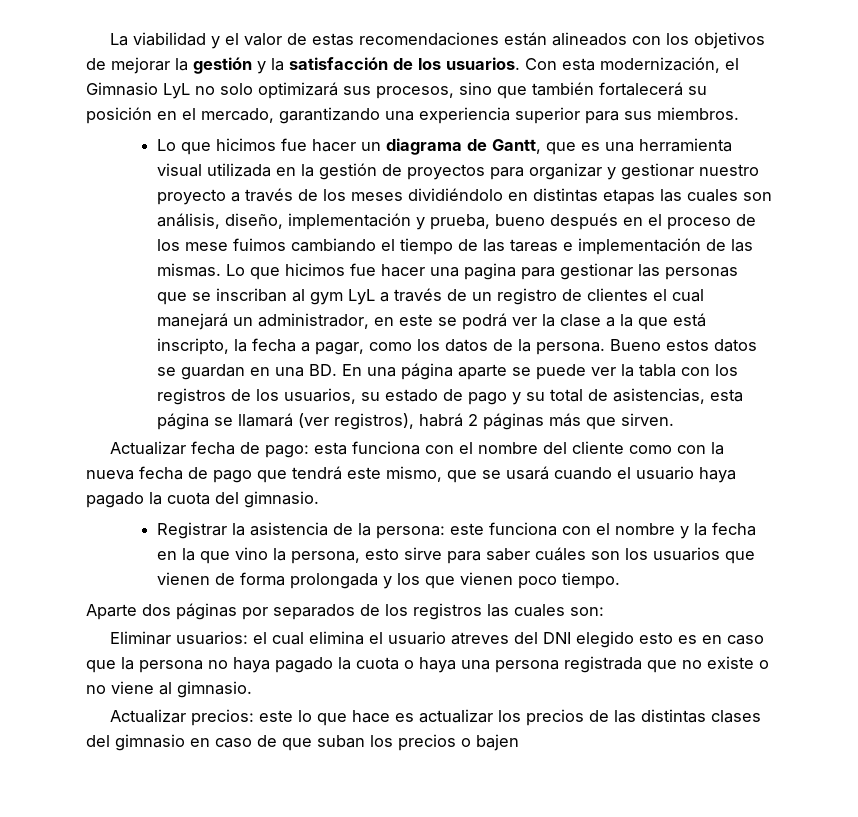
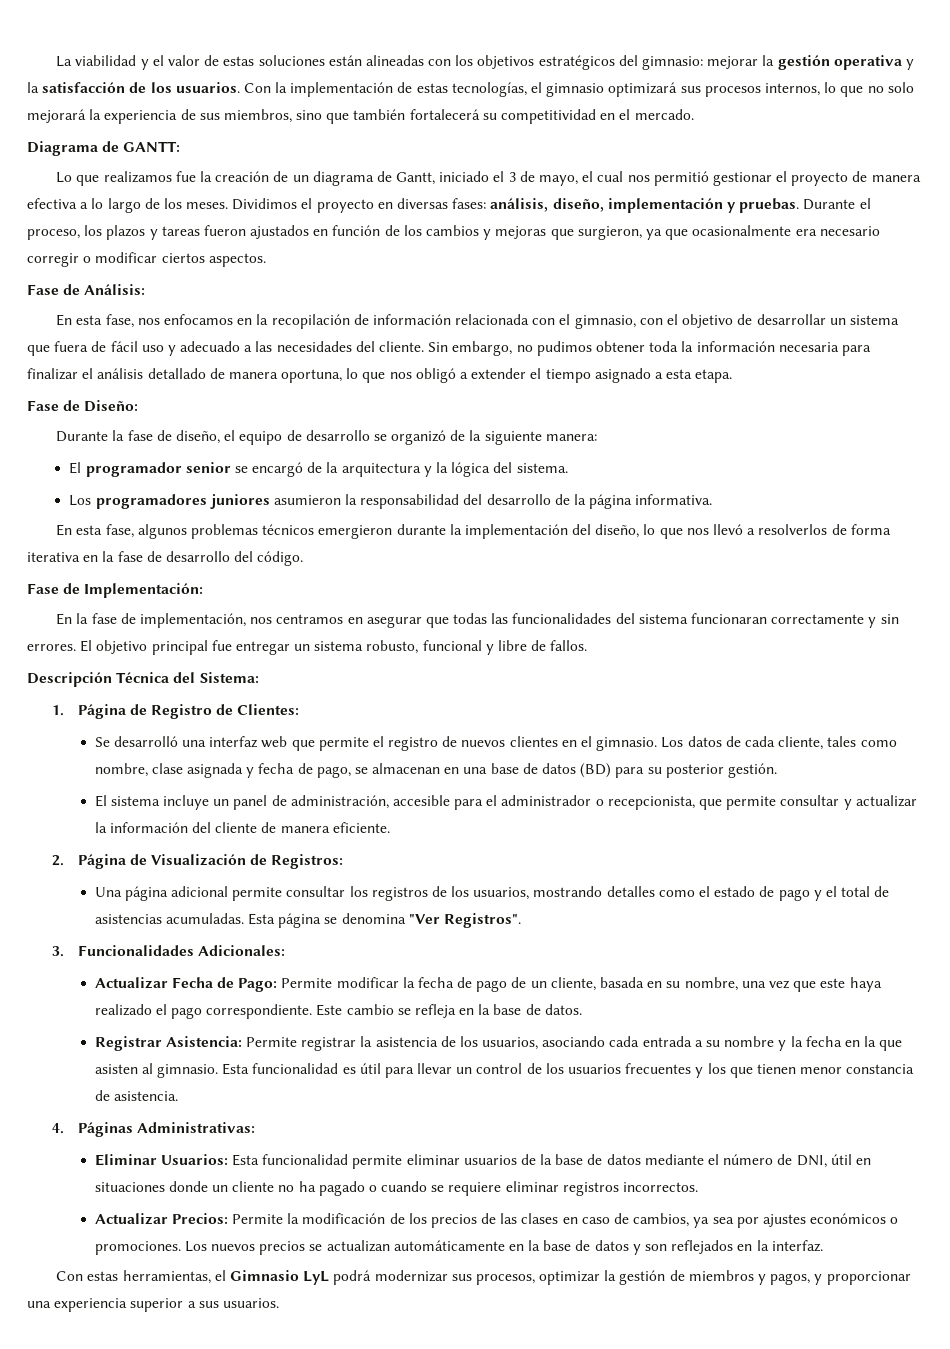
[359,32,766,49] [86,58,106,70] recomendaciones están alineados con los objetivos de -> [258,55,703,70] soluciones están alineadas con los objetivos estratégicos del gimnasio:
(252, 65) none -> [833,55,902,70] operativa
[562,57,739,73] [86,82,454,99] esta modernización, el Gimnasio LyL no solo optimizará sus procesos, -> [275,82,914,97] [27,109,292,124] la implementación de estas tecnologías, el gimnasio optimizará sus procesos internos, lo que no solo mejorará la experiencia de sus miembros,
[86,107,739,124] [156,138,732,155] [156,163,759,180] [156,188,772,205] [156,213,756,230] [156,238,753,255] [156,263,738,280] [156,288,704,305] [156,313,706,330] [156,338,757,355] [156,363,710,380] posición en el mercado, garantizando una experiencia superior para sus miembros. // Lo que hicimos fue hacer un diagrama de Gantt, que es una herramienta visual utilizada en la gestión de proyectos para organizar y gestionar nuestro proyecto a través de los meses dividiéndolo en distintas etapas las cuales son análisis, diseño, implementación y prueba, bueno después en el proceso de los mese fuimos cambiando el tiempo de las tareas e implementación de las mismas. Lo que hicimos fue hacer una pagina para gestionar las personas que se inscriban al gym LyL a través de un registro de clientes el cual manejará un administrador, en este se podrá ver la clase a la que está inscripto, la fecha a pagar, como los datos de la persona. Bueno estos datos se guardan en una BD. En una página aparte se puede ver la tabla con -> [501,109,694,124] [27,141,181,156] [56,171,921,186] [27,198,871,213] [27,225,880,240] [27,252,266,267] [27,284,146,295] [56,314,899,329] [27,341,871,356] [27,368,733,383] [27,400,139,412] [56,430,597,445] [69,462,568,477] [69,494,713,509] [56,524,891,539] [27,551,304,566] [27,583,204,598] [56,613,899,628] [27,640,588,655] [27,672,259,687] [52,704,300,719] [94,736,897,751] [94,763,777,778] [94,795,917,810] [94,822,390,833] [52,854,344,869] [94,886,346,901] competitividad en el mercado. // Diagrama de GANTT: // Lo que realizamos fue la creación de un diagrama de Gantt, iniciado el 3 de mayo, el cual nos permitió gestionar el proyecto de manera efectiva a lo largo de los meses. Dividimos el proyecto en diversas fases: análisis, diseño, implementación y pruebas. Durante el proceso, los plazos y tareas fueron ajustados en función de los cambios y mejoras que surgieron, ya que ocasionalmente era necesario corregir o modificar ciertos aspectos. // Fase de Análisis: // En esta fase, nos enfocamos en la recopilación de información relacionada con el gimnasio, con el objetivo de desarrollar un sistema que fuera de fácil uso y adecuado a las necesidades del cliente. Sin embargo, no pudimos obtener toda la información necesaria para finalizar el análisis detallado de manera oportuna, lo que nos obligó a extender el tiempo asignado a esta etapa. // Fase de Diseño: // Durante la fase de diseño, el equipo de desarrollo se organizó de la siguiente manera: // El programador senior se encargó de la arquitectura y la lógica del sistema. // Los programadores juniores asumieron la responsabilidad del desarrollo de la página informativa. // En esta fase, algunos problemas técnicos emergieron durante la implementación del diseño, lo que nos llevó a resolverlos de forma iterativa en la fase de desarrollo del código. // Fase de Implementación: // En la fase de implementación, nos centramos en asegurar que todas las funcionalidades del sistema funcionaran correctamente y sin errores. El objetivo principal fue entregar un sistema robusto, funcional y libre de fallos. // Descripción Técnica del Sistema: // 1. Página de Registro de Clientes: // Se desarrolló una interfaz web que permite el registro de nuevos clientes en el gimnasio. Los datos de cada cliente, tales como nombre, clase asignada y fecha de pago, se almacenan en una base de datos (BD) para su posterior gestión. // El sistema incluye un panel de administración, accesible para el administrador o recepcionista, que permite consultar y actualizar la información del cliente de manera eficiente. // 2. Página de Visualización de Registros: // Una página adicional permite consultar
[360,392,380,401] su -> [533,886,711,897] mostrando detalles como el
[525,392,545,401] su -> [825,886,837,897] el
[612,388,743,404] [156,413,674,430] [110,441,725,458] [86,466,736,483] [86,491,319,508] [156,522,610,539] asistencias, esta página se llamará (ver registros), habrá 2 páginas más que sirven. // Actualizar fecha de pago: esta funciona con el nombre del cliente como con la nueva fecha de pago que tendrá este mismo, que se usará cuando el usuario haya pagado la cuota del gimnasio. // Registrar la asistencia de la persona: este funciona con el -> [94,913,521,928] [52,945,285,957] [94,977,882,992] [94,1004,582,1019] [94,1036,721,1051] asistencias acumuladas. Esta página se denomina "Ver Registros". // 3. Funcionalidades Adicionales: // Actualizar Fecha de Pago: Permite modificar la fecha de pago de un cliente, basada en su nombre, una vez que este haya realizado el pago correspondiente. Este cambio se refleja en la base de datos. // Registrar Asistencia: Permite registrar la asistencia de los usuarios, asociando cada entrada a su
[234,547,755,564] [156,572,620,589] [86,603,604,620] [110,631,765,648] [86,656,769,673] [86,681,252,698] [110,709,762,726] [86,734,519,751] vino la persona, esto sirve para saber cuáles son los usuarios que vienen de forma prolongada y los que vienen poco tiempo. // Aparte dos páginas por separados de los registros las cuales son: // Eliminar usuarios: el cual elimina el usuario atreves del DNI elegido esto es en caso que la persona no haya pagado la cuota o haya una persona registrada que no existe o no viene al gimnasio. // Actualizar precios: este lo que hace es actualizar los precios de las distintas clases del gimnasio en caso de que suban los precios o bajen -> [94,1063,915,1078] [94,1090,178,1101] [52,1122,255,1137] [94,1154,871,1169] [94,1181,699,1196] [94,1213,899,1228] [94,1240,823,1255] [56,1270,911,1285] [27,1298,279,1312] asisten al gimnasio. Esta funcionalidad es útil para llevar un control de los usuarios frecuentes y los que tienen menor constancia de asistencia. // 4. Páginas Administrativas: // Eliminar Usuarios: Esta funcionalidad permite eliminar usuarios de la base de datos mediante el número de DNI, útil en situaciones donde un cliente no ha pagado o cuando se requiere eliminar registros incorrectos. // Actualizar Precios: Permite la modificación de los precios de las clases en caso de cambios, ya sea por ajustes económicos o promociones. Los nuevos precios se actualizan automáticamente en la base de datos y son reflejados en la interfaz. // Con estas herramientas, el Gimnasio LyL podrá modernizar sus procesos, optimizar la gestión de miembros y pagos, y proporcionar una experiencia superior a sus usuarios.

